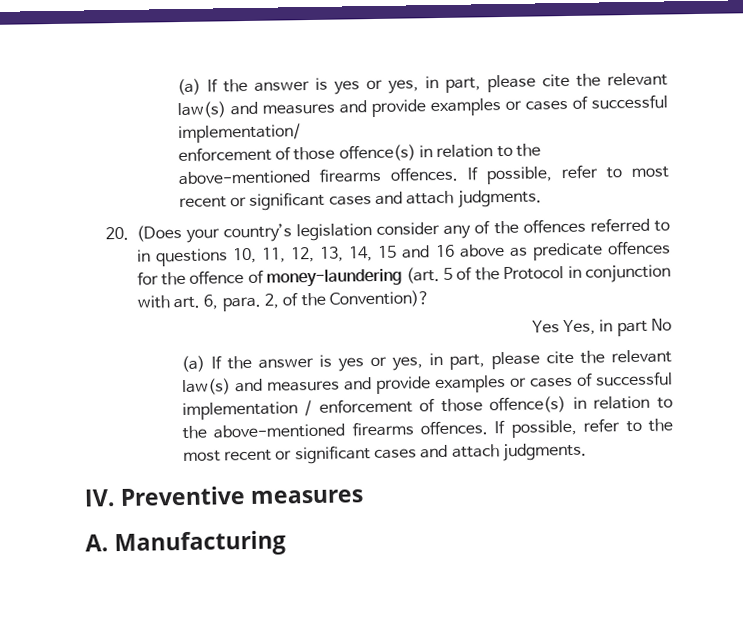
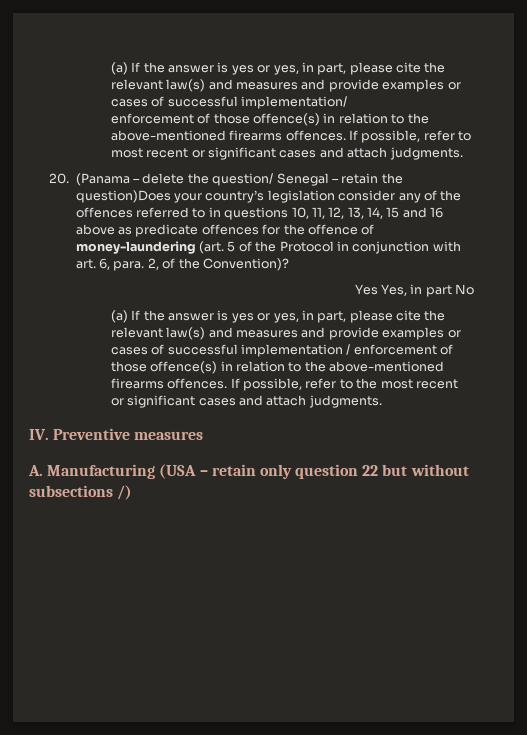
[135,225,182,242] (Does -> [75,173,403,186] [75,190,171,203] (Panama – delete the question/ Senegal – retain the question)Does
(287, 544) none -> [159,464,469,479] [29,485,133,500] (USA – retain only question 22 but without subsections /)

